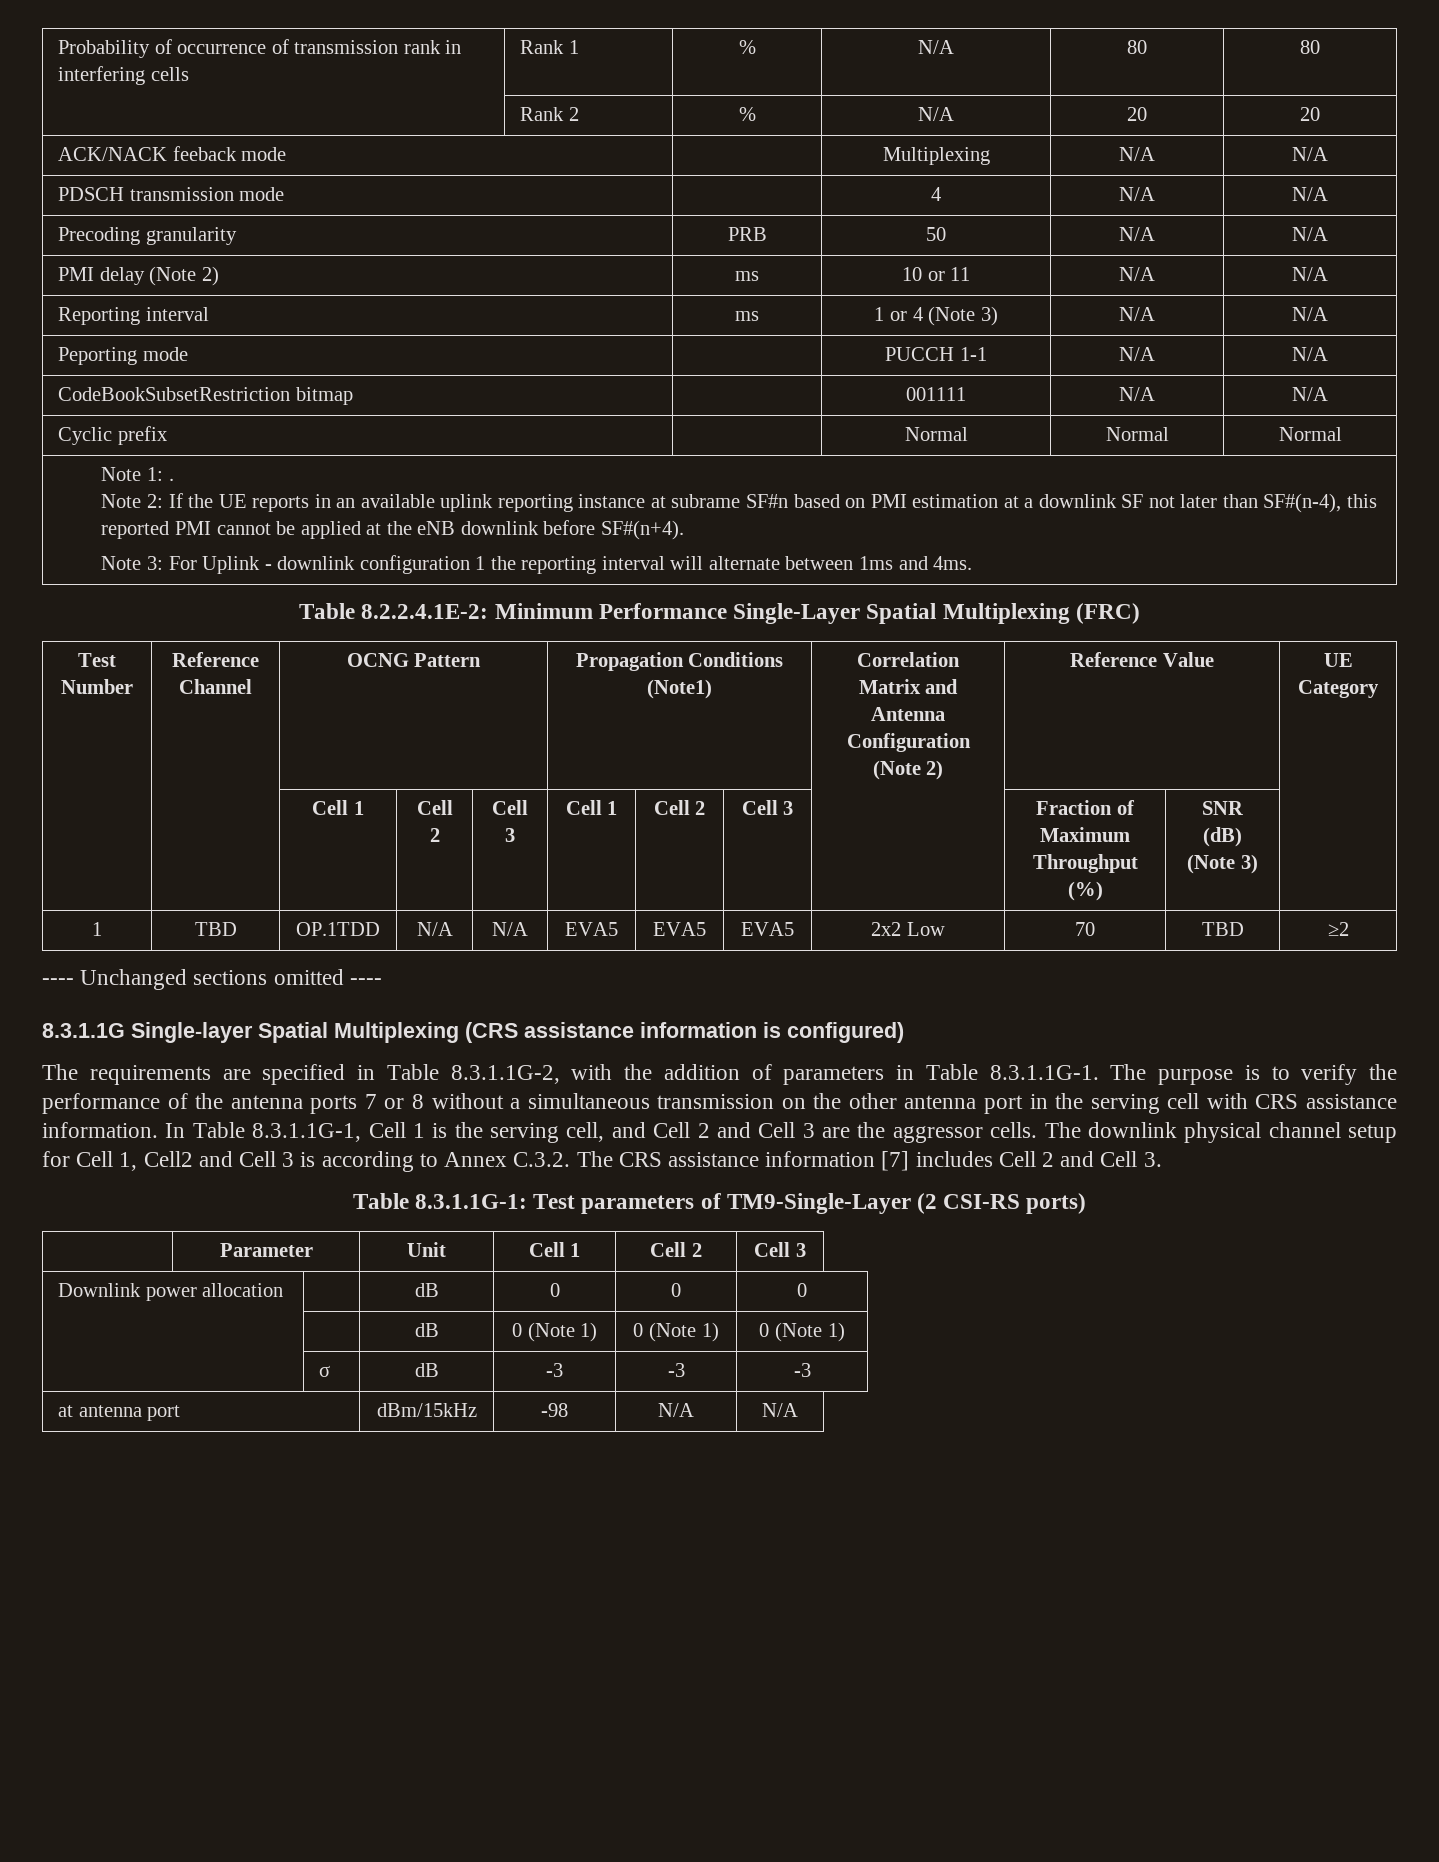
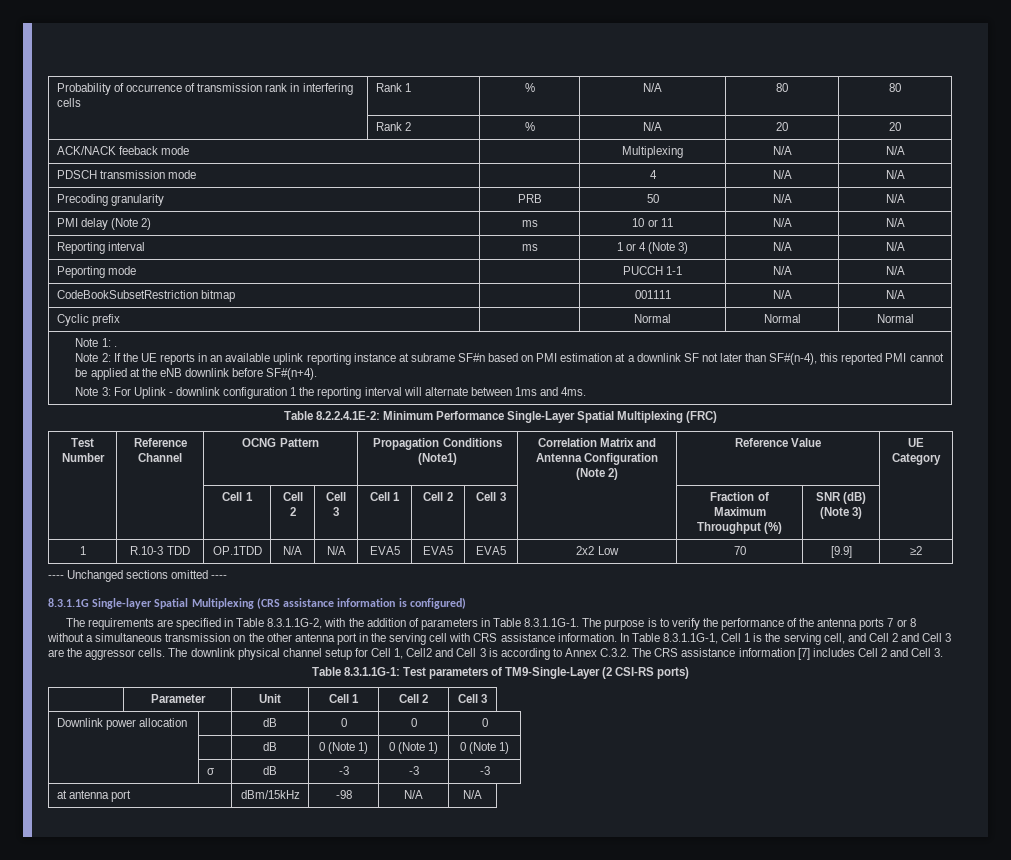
[194,922,237,936] TBD -> [130,546,190,555] R.10-3 TDD
[1201,922,1244,936] TBD -> [830,546,852,558] [9.9]

